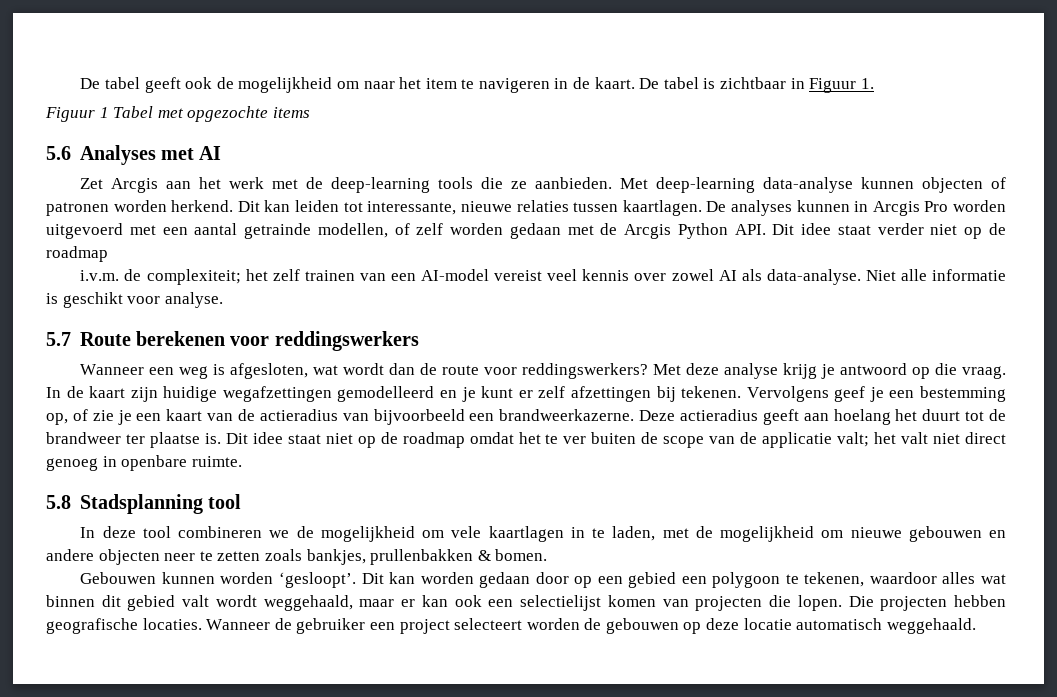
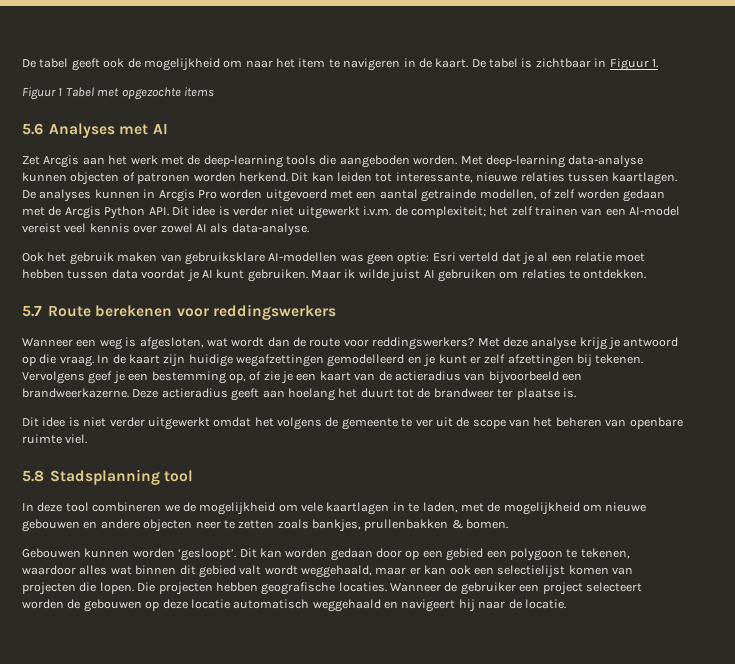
[511,177,613,189] ze aanbieden. -> [339,155,458,168] aangeboden worden.
[837,225,871,235] staat -> [218,206,230,216] is
[964,223,1007,239] [46,246,108,262] op de roadmap // -> [297,206,360,219] uitgewerkt
[865,269,1006,281] [46,292,223,308] Niet alle informatie is geschikt voor analyse. -> [22,252,646,265] [22,269,647,282] // Ook het gebruik maken van gebruiksklare AI-modellen was geen optie: Esri verteld dat je al een relatie moet hebben tussen data voordat je AI kunt gebruiken. Maar ik wilde juist AI gebruiken om relaties te ontdekken.
[225,432,541,448] Dit idee staat niet op de roadmap omdat het -> [22,417,398,430] // Dit idee is niet verder uitgewerkt omdat het volgens de gemeente
[591,432,637,444] buiten -> [435,417,453,427] uit
[740,432,1007,448] [46,455,242,471] de applicatie valt; het valt niet direct genoeg in openbare ruimte. -> [533,417,683,429] [22,434,88,444] het beheren van openbare ruimte viel.
[886,618,976,634] weggehaald. -> [312,599,566,612] weggehaald en navigeert hij naar de locatie.

